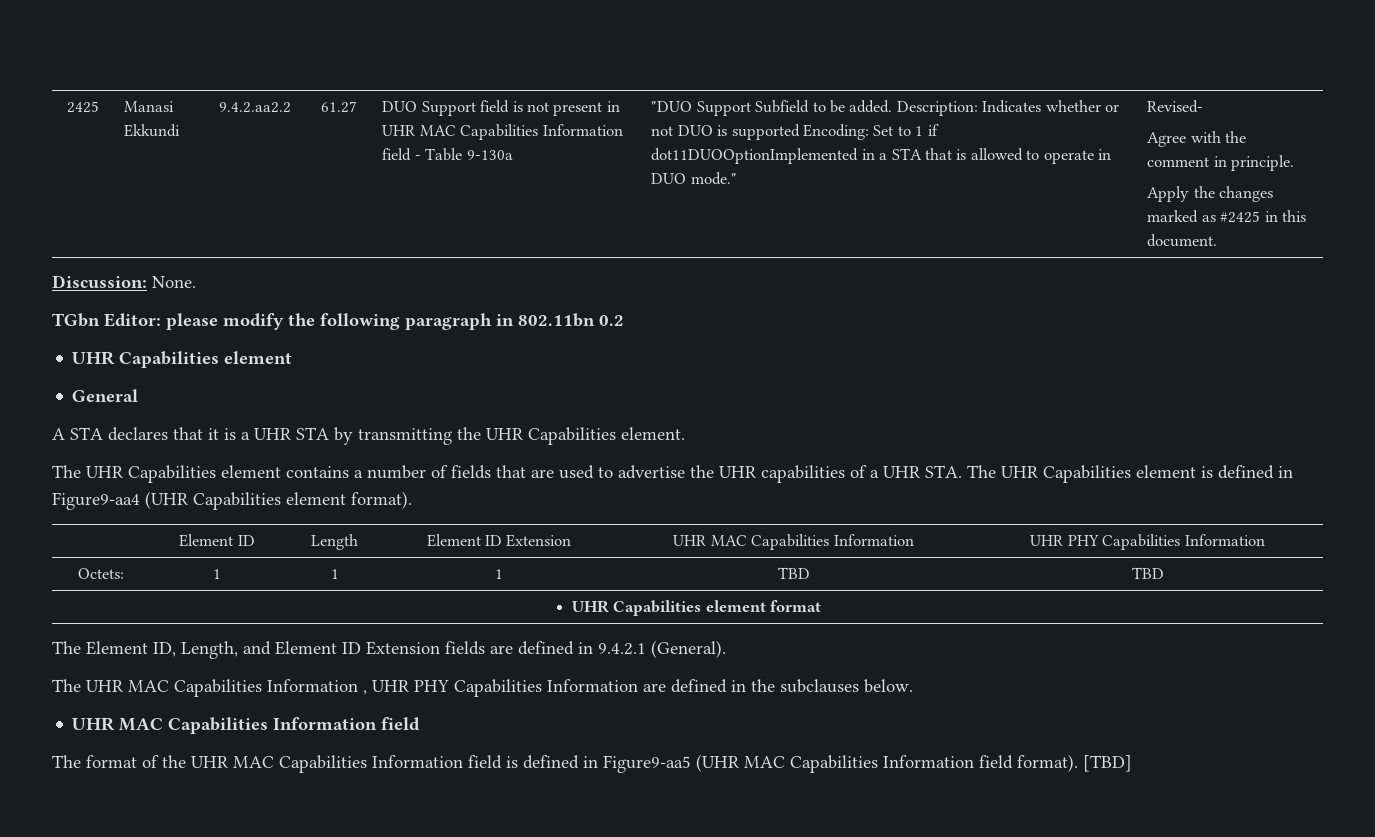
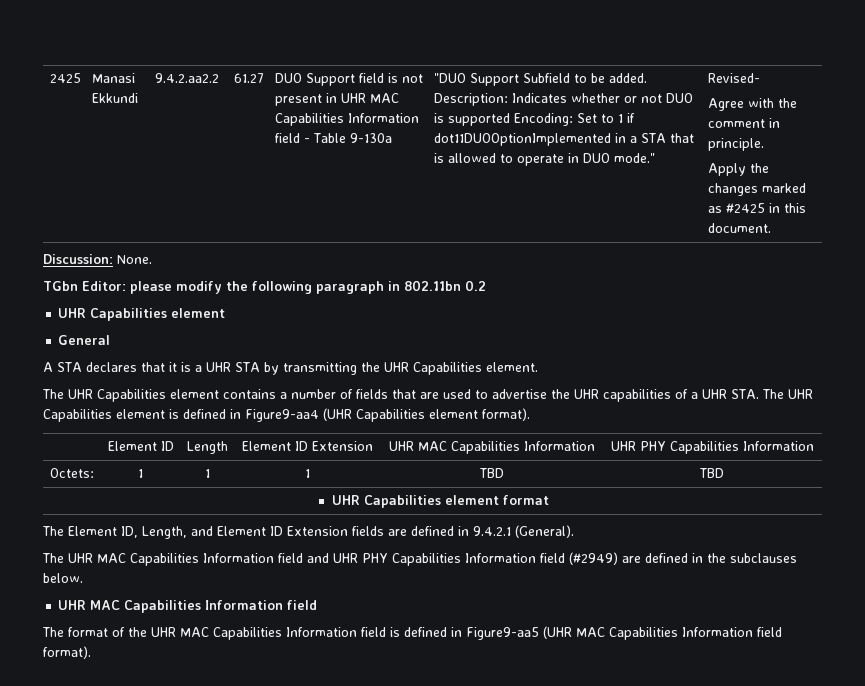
[363,679,638,697] , UHR PHY Capabilities Information -> [278,552,618,566] field and UHR PHY Capabilities Information field (#2949)
[1083,755,1132,772] [TBD] -> (91, 652) none

